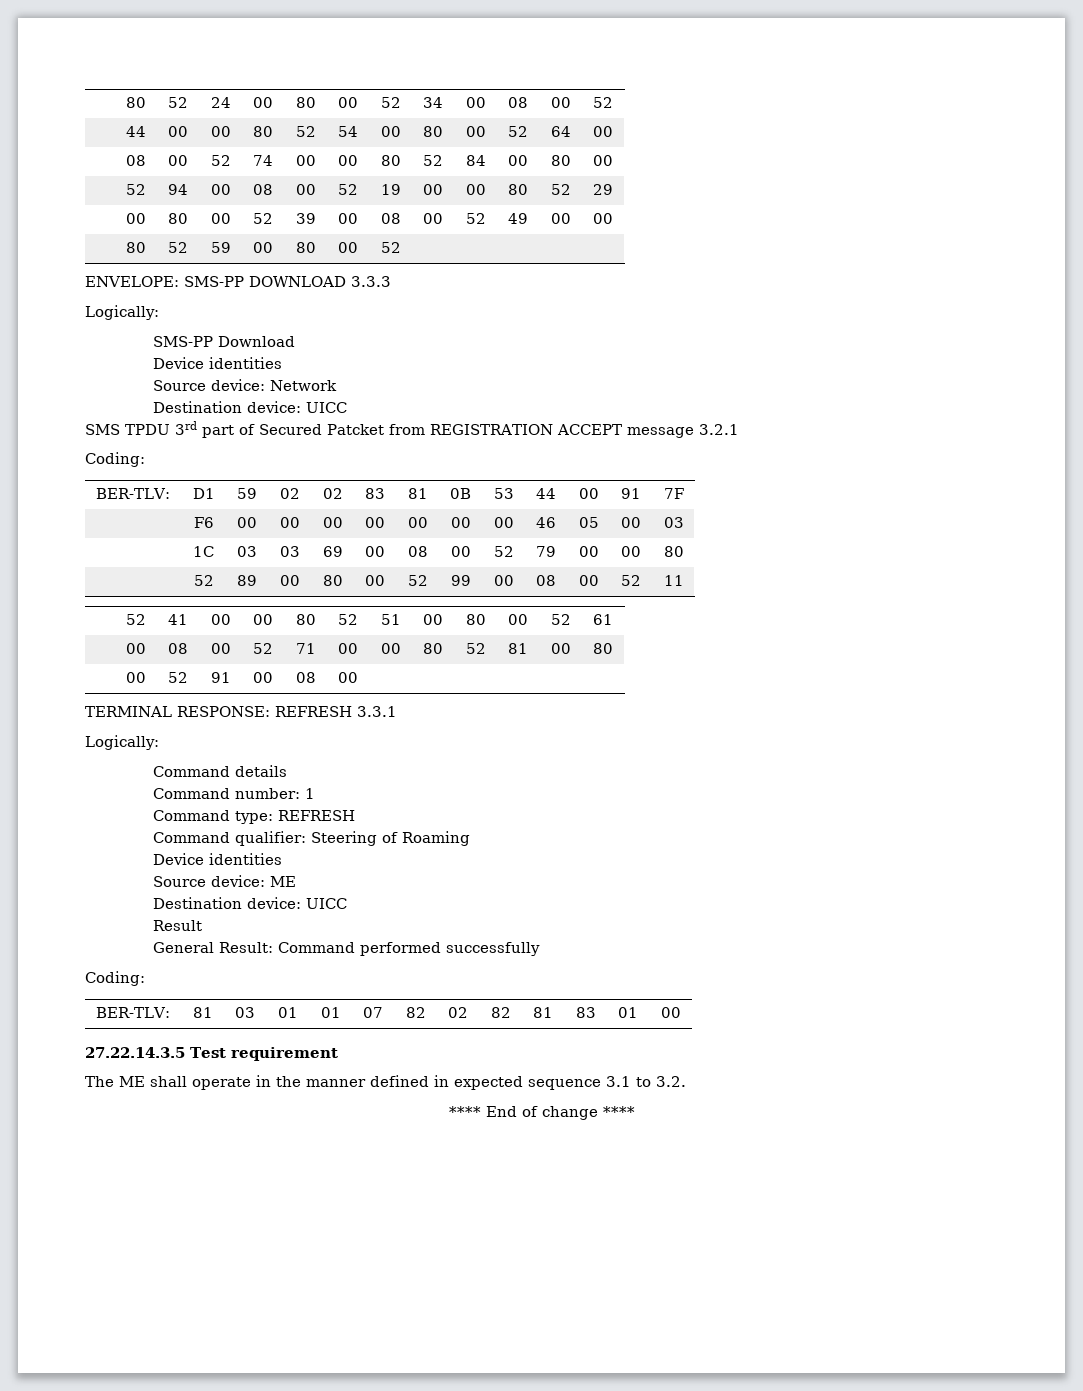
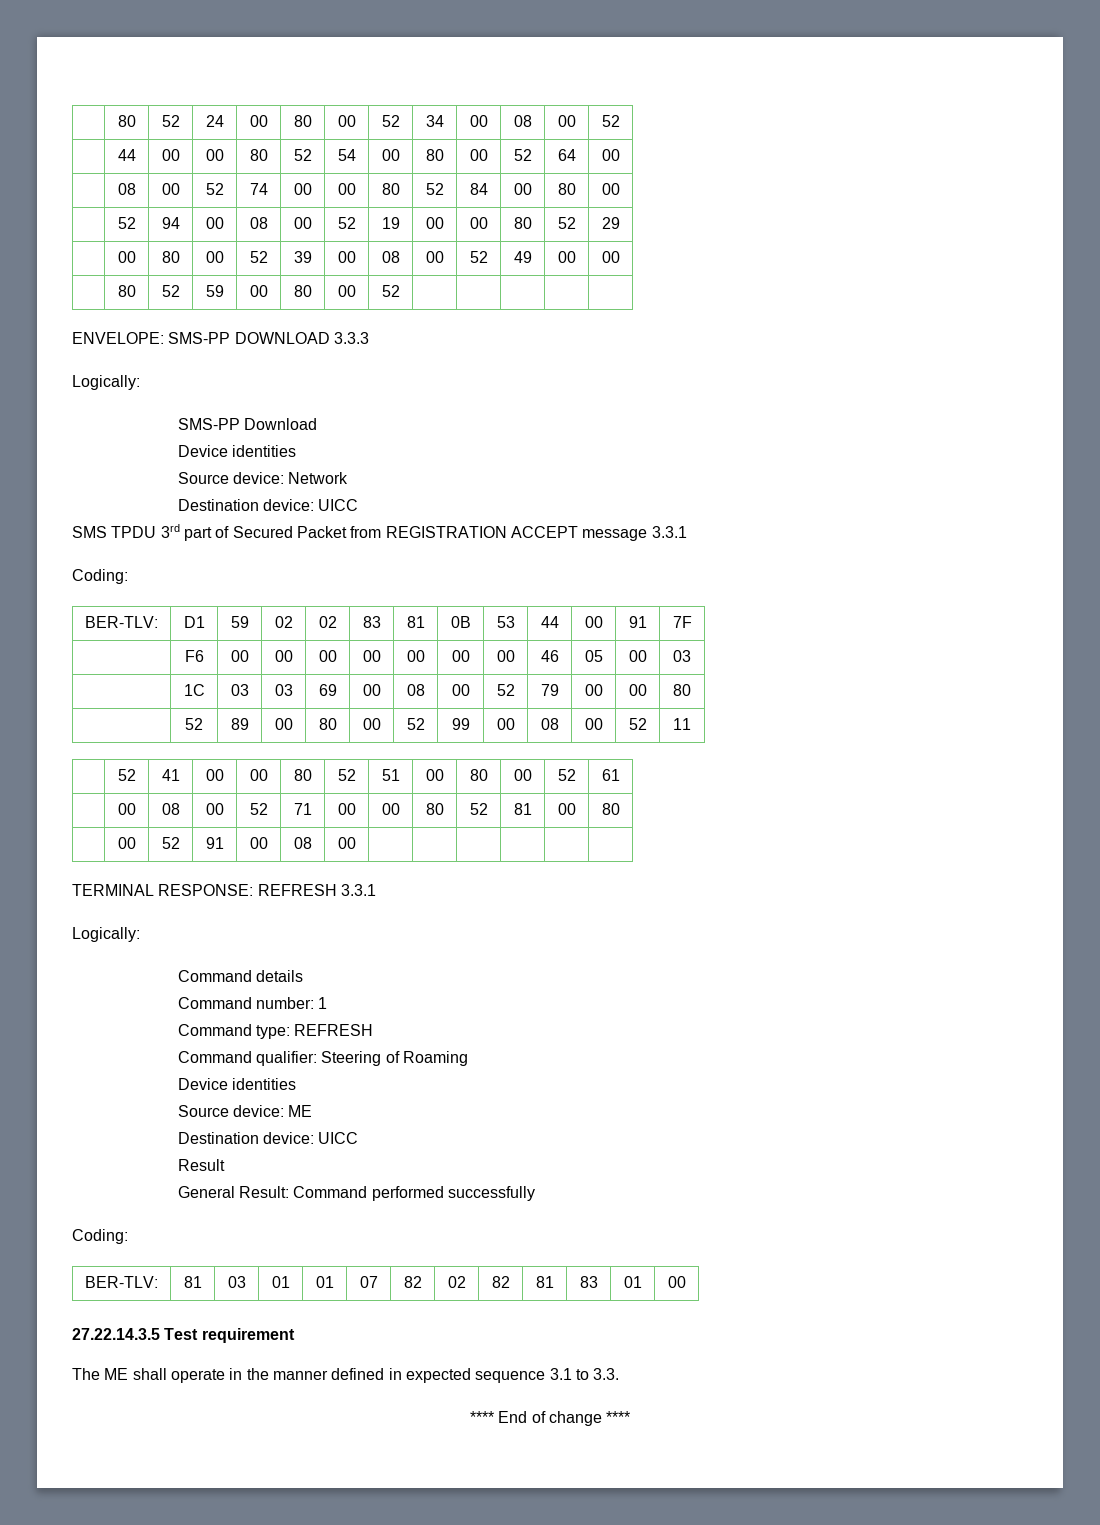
[327,424,384,435] Patcket -> [296,526,347,538] Packet
[699,424,739,435] 3.2.1 -> [651,526,687,538] 3.3.1
[656,1076,686,1087] 3.2. -> [593,1368,620,1380] 3.3.

